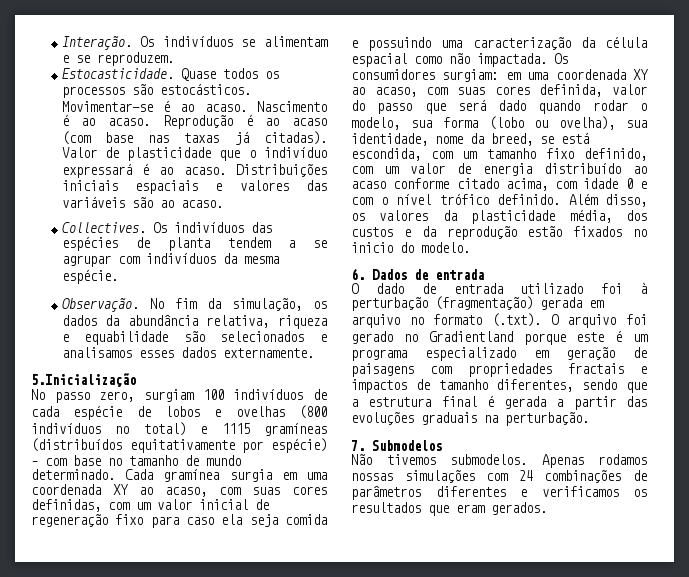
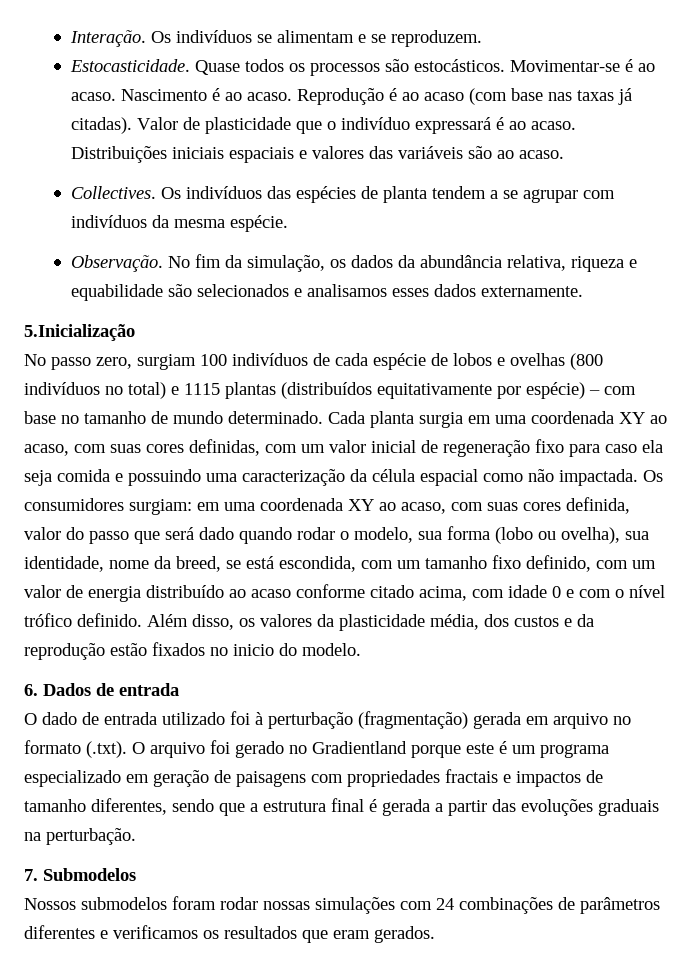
[264,423,327,436] gramíneas -> [225,382,276,399] plantas
[163,469,220,482] gramínea -> [370,411,414,428] planta
[351,454,647,468] Não tivemos submodelos. Apenas rodamos -> [24,896,258,910] Nossos submodelos foram rodar

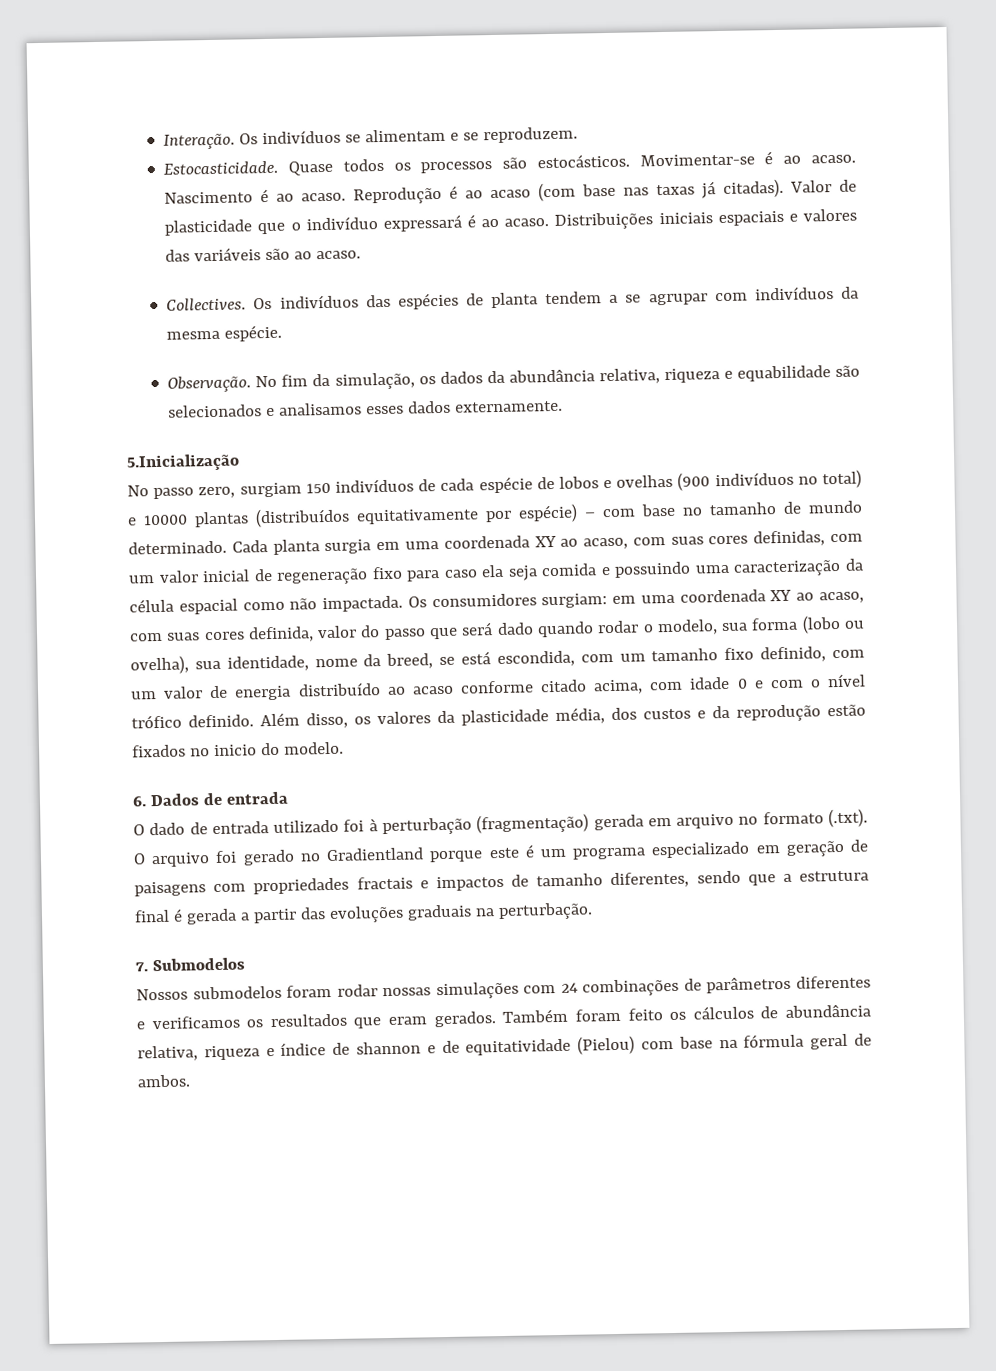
[200,354,227,366] 100 -> [305,482,331,494] 150
[570,353,603,370] (800 -> [677,472,711,491] (900
[184,383,220,395] 1115 -> [143,514,188,526] 10000
(435, 934) none -> [502,1004,871,1023] [137,1033,872,1062] [137,1074,191,1088] Também foram feito os cálculos de abundância relativa, riqueza e índice de shannon e de equitatividade (Pielou) com base na fórmula geral de ambos.

